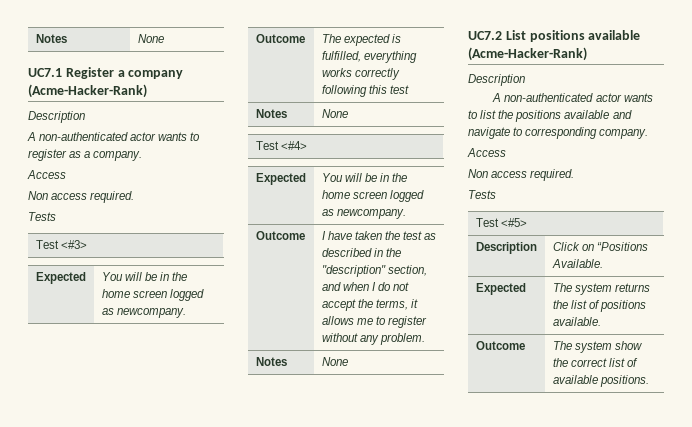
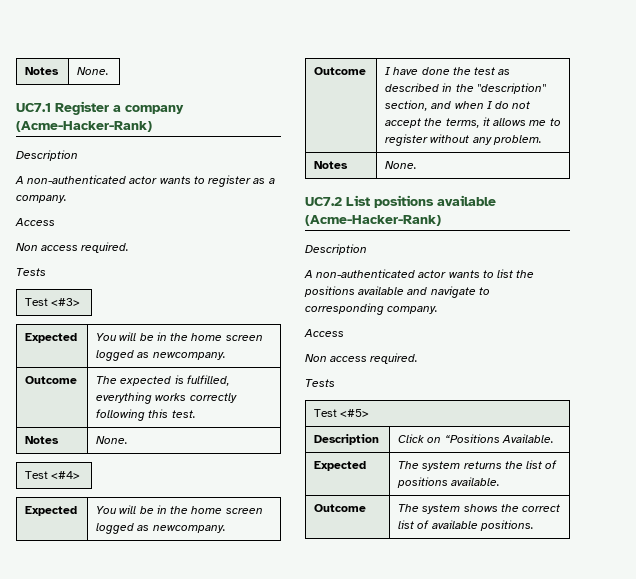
[35,34,67,43] [137,34,164,43] Notes | None -> [25,67,60,75] [77,67,110,75] Notes | None.
[389,85,409,94] [255,109,287,118] [321,109,348,118] test // Notes | None -> [171,410,196,418] [25,436,60,444] [96,436,129,444] test. // Notes | None.
[354,231,382,240] taken -> [421,67,450,75] done
[321,357,348,366] | None -> [385,161,418,169] | None.
[614,341,642,350] show -> [463,504,498,512] shows

